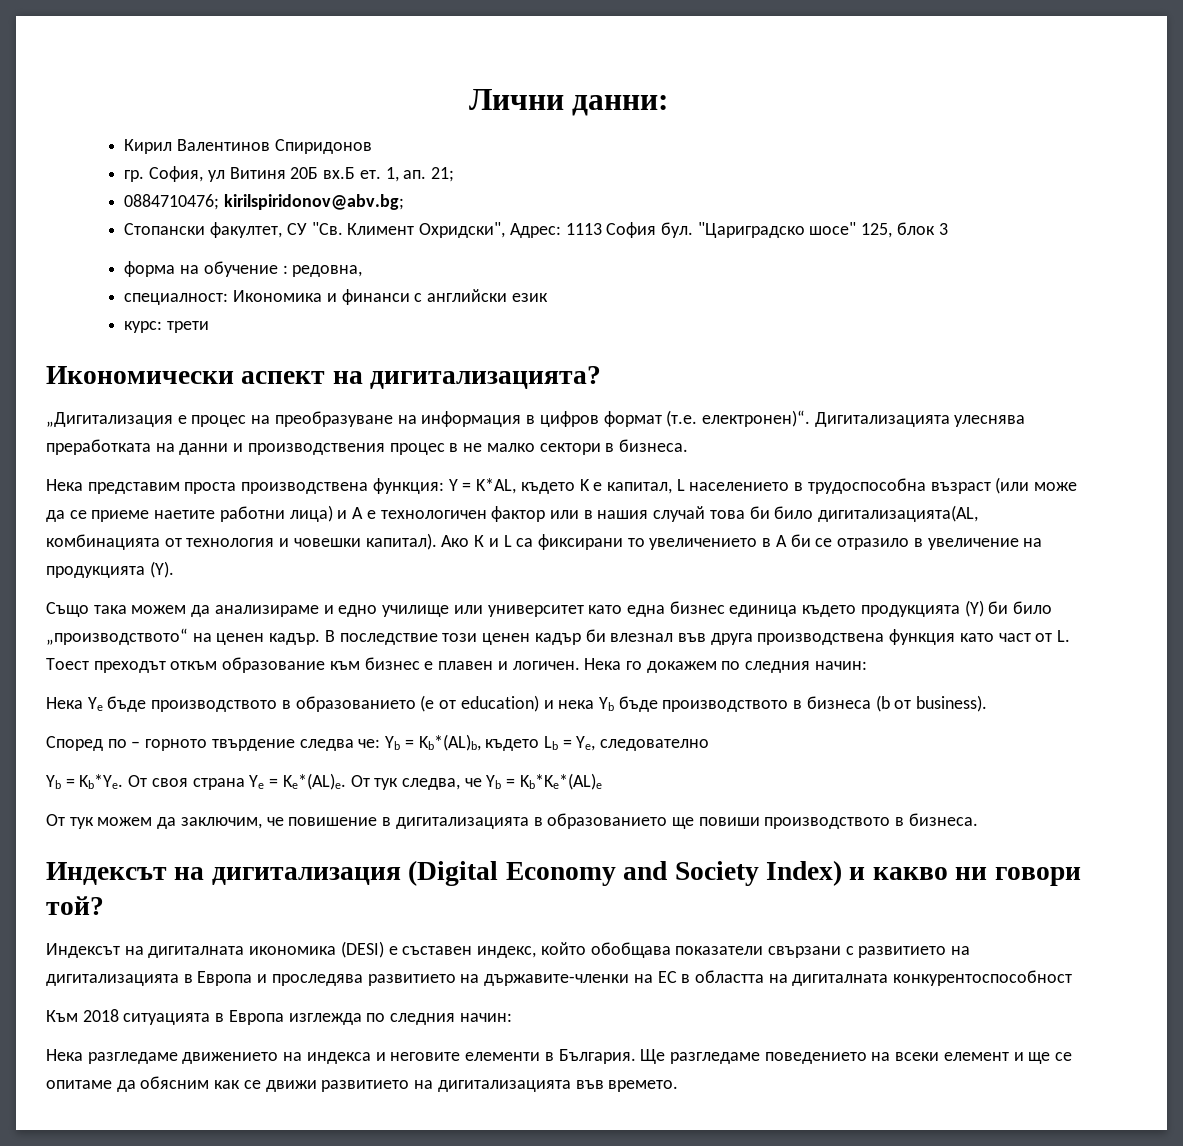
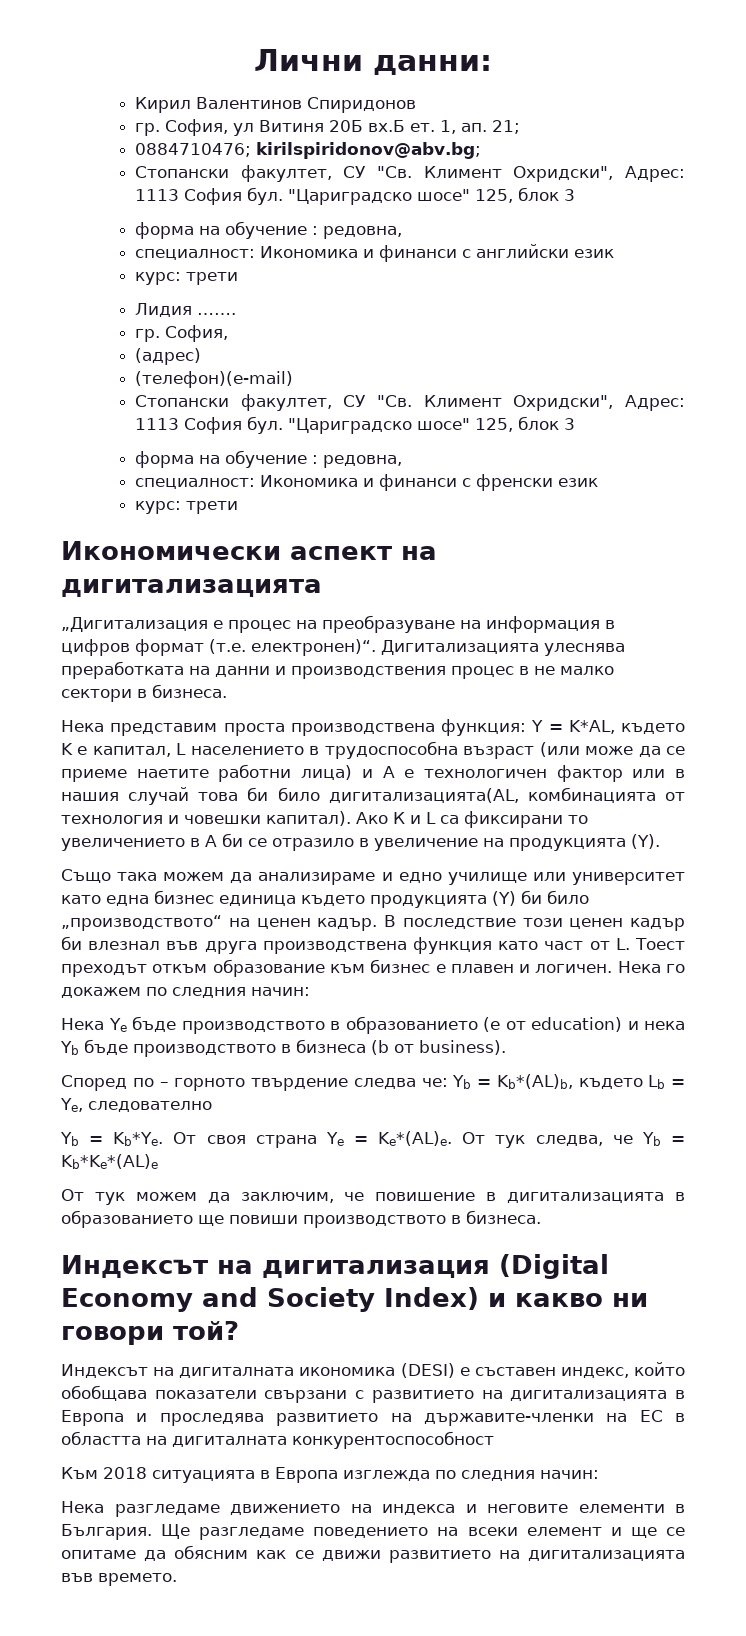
(210, 327) none -> [134,303,236,317] [134,325,228,342] [134,348,201,365] [134,371,293,388] [134,394,685,411] [134,416,575,434] [134,450,402,468] [134,474,598,491] [134,501,238,514] // Лидия ……. // гр. София, // (адрес) // (телефон)(e-mail) // Стопански факултет, СУ "Св. Климент Охридски", Адрес: 1113 София бул. "Цариградско шосе" 125, блок 3 // форма на обучение : редовна, // специалност: Икономика и финанси с френски език // курс: трети
[370,366,602,389] дигитализацията? -> [61,579,322,597] дигитализацията

